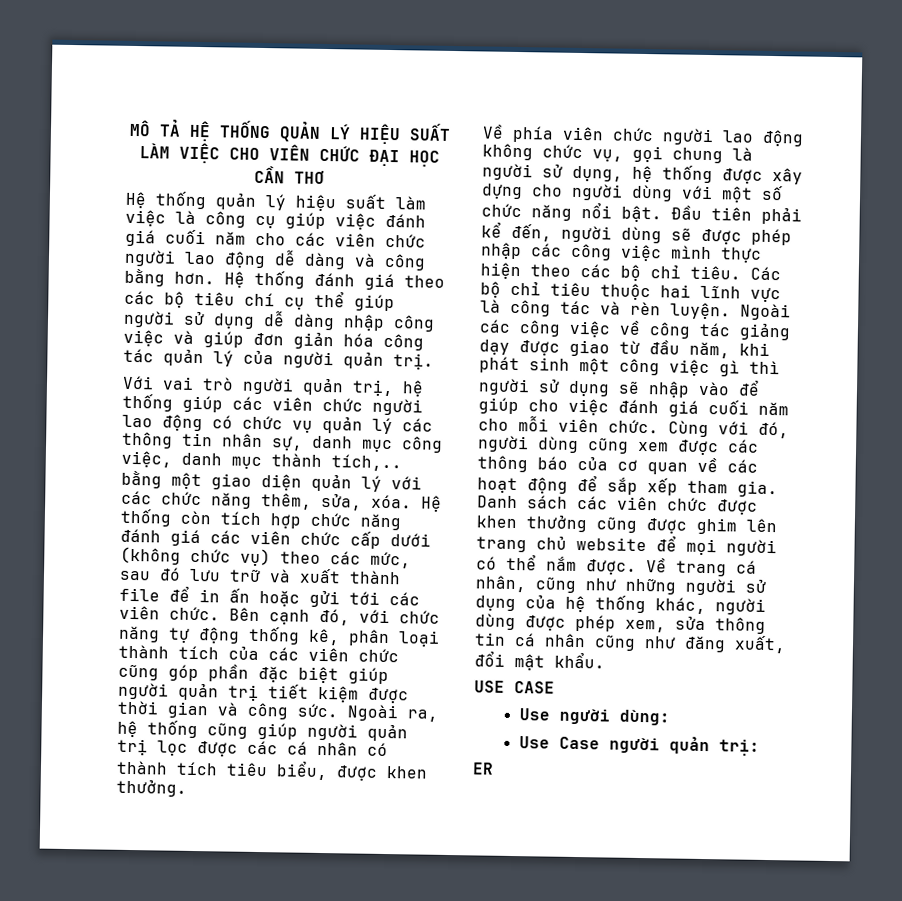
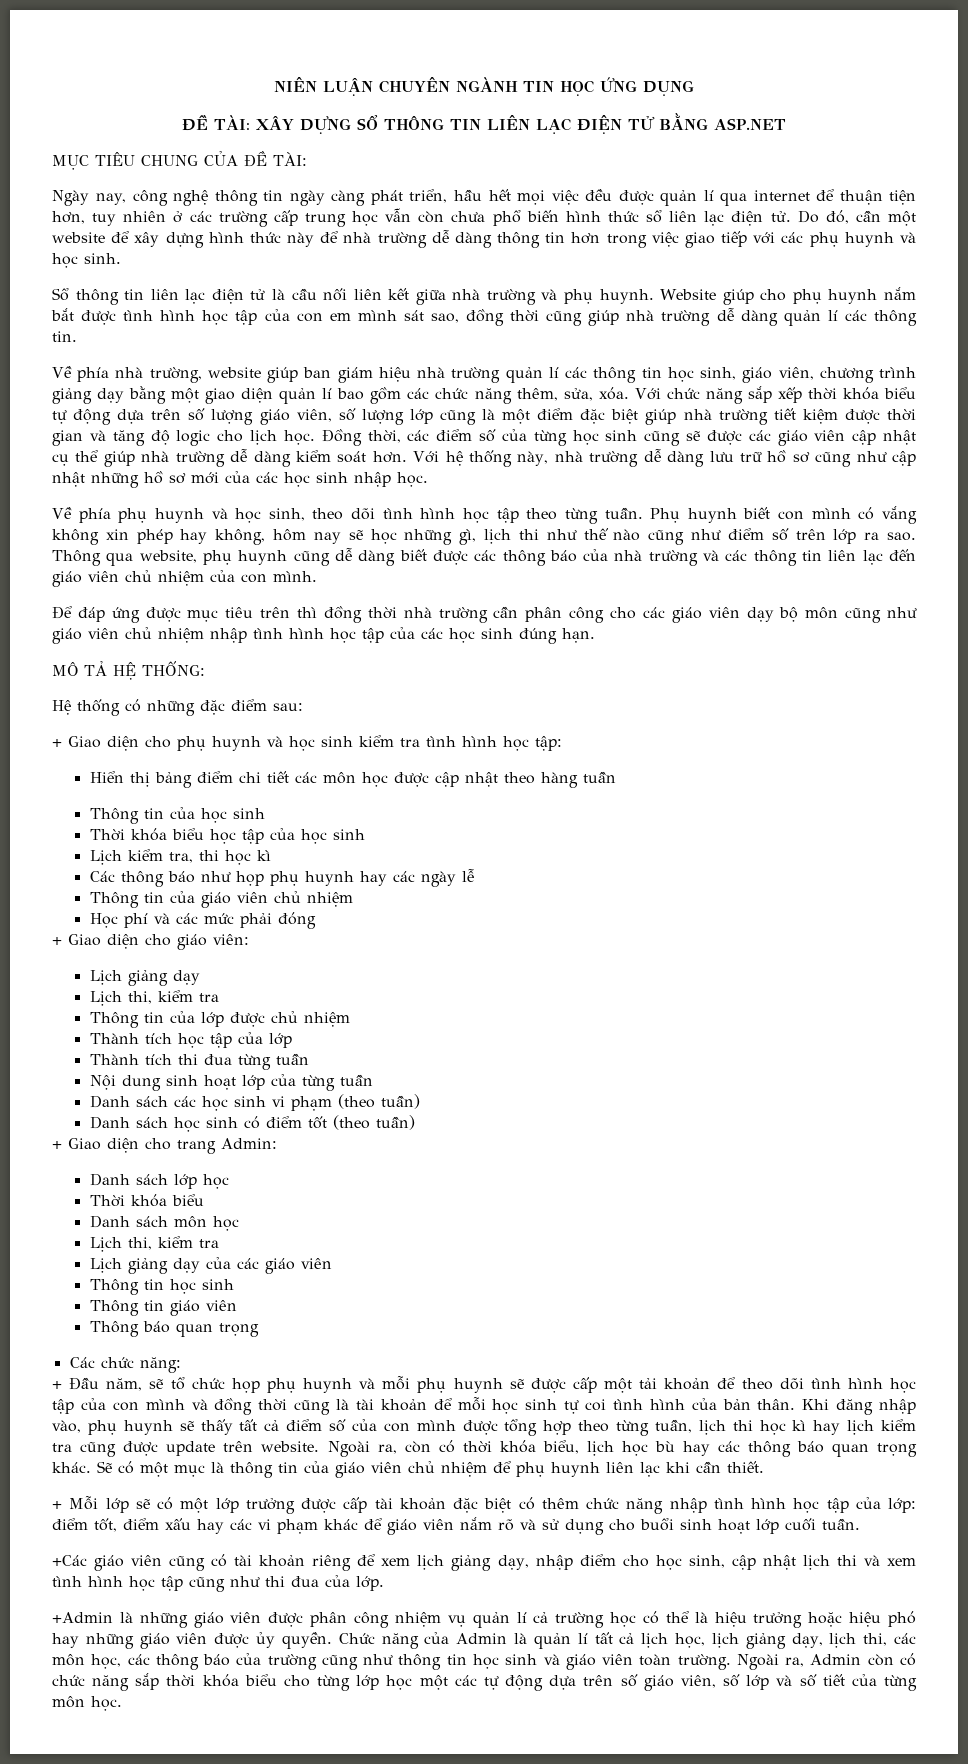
[129,119,451,145] [139,142,440,167] [254,165,325,184] [125,191,426,212] [125,209,426,230] [125,229,426,248] [124,249,426,271] [124,267,445,291] [124,290,395,312] [123,310,435,332] [123,329,424,351] [123,348,434,370] [122,375,424,397] [122,393,423,416] [122,414,433,435] [122,431,443,453] [121,450,402,472] MÔ TẢ HỆ THỐNG QUẢN LÝ HIỆU SUẤT LÀM VIỆC CHO VIÊN CHỨC ĐẠI HỌC CẦN THƠ // Hệ thống quản lý hiệu suất làm việc là công cụ giúp việc đánh giá cuối năm cho các viên chức người lao động dễ dàng và công bằng hơn. Hệ thống đánh giá theo các bộ tiêu chí cụ thể giúp người sử dụng dễ dàng nhập công việc và giúp đơn giản hóa công tác quản lý của người quản trị. // Với vai trò người quản trị, hệ thống giúp các viên chức người lao động có chức vụ quản lý các thông tin nhân sự, danh mục công việc, danh mục thành tích,.. -> [274,77,694,96] [182,113,787,134] [52,151,307,170] [52,189,917,206] [52,208,916,227] [52,230,916,248] [52,253,121,268] [52,287,916,305] [51,308,917,326] [52,331,77,342] [52,366,917,383] [52,388,125,404] NIÊN LUẬN CHUYÊN NGÀNH TIN HỌC ỨNG DỤNG // ĐỀ TÀI: XÂY DỰNG SỔ THÔNG TIN LIÊN LẠC ĐIỆN TỬ BẰNG ASP.NET // MỤC TIÊU CHUNG CỦA ĐỀ TÀI: // Ngày nay, công nghệ thông tin ngày càng phát triển, hầu hết mọi việc đều được quản lí qua internet để thuận tiện hơn, tuy nhiên ở các trường cấp trung học vẫn còn chưa phổ biến hình thức sổ liên lạc điện tử. Do đó, cần một website để xây dựng hình thức này để nhà trường dễ dàng thông tin hơn trong việc giao tiếp với các phụ huynh và học sinh. // Sổ thông tin liên lạc điện tử là cầu nối liên kết giữa nhà trường và phụ huynh. Website giúp cho phụ huynh nắm bắt được tình hình học tập của con em mình sát sao, đồng thời cũng giúp nhà trường dễ dàng quản lí các thông tin. // Về phía nhà trường, website giúp ban giám hiệu nhà trường quản lí các thông tin học sinh, giáo viên, chương trình giảng dạy
[361,475,422,492] lý với -> [322,387,402,404] lí bao gồm
[421,495,442,512] [120,508,401,531] [120,528,431,549] [120,546,411,569] [119,567,401,585] [119,585,420,608] [119,605,440,626] [118,625,440,647] [118,644,399,663] [118,664,389,685] [118,682,259,702] Hệ thống còn tích hợp chức năng đánh giá các viên chức cấp dưới (không chức vụ) theo các mức, sau đó lưu trữ và xuất thành file để in ấn hoặc gửi tới các viên chức. Bên cạnh đó, với chức năng tự động thống kê, phân loại thành tích của các viên chức cũng góp phần đặc biệt giúp người quản trị -> [634,386,916,404] [52,408,768,425] Với chức năng sắp xếp thời khóa biểu tự động dựa trên số lượng giáo viên, số lượng lớp cũng là một điểm đặc biệt giúp nhà trường
[247,702,438,722] [117,720,408,742] [117,738,388,757] [116,760,428,781] [116,778,187,797] [482,124,804,147] [482,143,753,164] [482,163,803,185] [481,183,783,203] [481,202,802,225] [481,221,792,246] [481,242,762,263] [480,262,781,281] [480,280,781,303] [480,299,791,321] [479,319,791,341] [479,339,770,359] [479,356,780,377] [478,378,760,398] [478,397,789,417] [478,416,789,439] [477,435,669,454] công sức. Ngoài ra, hệ thống cũng giúp người quản trị lọc được các cá nhân có thành tích tiêu biểu, được khen thưởng. // Về phía viên chức người lao động không chức vụ, gọi chung là người sử dụng, hệ thống được xây dựng cho người dùng với một số chức năng nổi bật. Đầu tiên phải kể đến, người dùng sẽ được phép nhập các công việc mình thực hiện theo các bộ chỉ tiêu. Các bộ chỉ tiêu thuộc hai lĩnh vực là công tác và rèn luyện. Ngoài các công việc về công tác giảng dạy được giao từ đầu năm, khi phát sinh một công việc gì thì người sử dụng sẽ nhập vào để giúp cho việc đánh giá cuối năm cho mỗi viên chức. Cùng với đó, người dùng cũng xem -> [112,429,917,446] [52,449,916,467] [52,471,428,488] [52,506,918,524] [52,528,917,545] [52,548,427,566] tăng độ logic cho lịch học. Đồng thời, các điểm số của từng học sinh cũng sẽ được các giáo viên cập nhật cụ thể giúp nhà trường dễ dàng kiểm soát hơn. Với hệ thống này, nhà trường dễ dàng lưu trữ hồ sơ cũng như cập nhật những hồ sơ mới của các học sinh nhập học. // Về phía phụ huynh và học sinh, theo dõi tình hình học tập theo từng tuần. Phụ huynh biết con mình có vắng không xin phép hay không, hôm nay sẽ học những gì, lịch thi như thế nào cũng như điểm số trên lớp ra sao. Thông qua website, phụ huynh cũng dễ dàng biết
[617,457,758,475] [477,474,778,498] [477,495,758,515] [476,514,777,535] [476,535,777,557] [476,553,757,577] [475,575,767,596] [475,594,766,615] [475,613,766,634] [474,632,786,654] [474,650,605,671] [474,680,555,694] [518,708,670,726] [518,736,760,756] [472,762,494,775] cơ quan về các hoạt động để sắp xếp tham gia. Danh sách các viên chức được khen thưởng cũng được ghim lên trang chủ website để mọi người có thể nắm được. Về trang cá nhân, cũng như những người sử dụng của hệ thống khác, người dùng được phép xem, sửa thông tin cá nhân cũng như đăng xuất, đổi mật khẩu. // USE CASE // Use người dùng: // Use Case người quản trị: // ER -> [614,549,917,566] [52,570,317,587] [52,606,917,623] [52,627,595,644] [52,661,205,680] [52,699,303,716] [52,735,562,751] [89,771,616,788] [89,807,265,824] [89,828,365,844] [89,849,271,865] [89,869,474,887] [89,891,353,908] [89,912,316,929] [52,934,249,950] [89,970,200,986] [89,990,219,1006] [89,1011,350,1028] [89,1032,292,1048] [89,1053,309,1070] [89,1074,373,1091] [89,1094,420,1111] [89,1115,415,1132] [52,1138,277,1154] [89,1173,229,1189] [89,1194,204,1207] [89,1215,239,1231] [89,1236,219,1252] [89,1257,332,1274] [89,1279,234,1295] [89,1300,237,1316] [89,1321,259,1337] [69,1357,181,1373] [52,1376,916,1393] [52,1397,916,1415] [52,1419,916,1436] [52,1440,917,1457] [52,1461,764,1478] [52,1496,916,1514] [52,1517,860,1535] [52,1554,916,1571] [52,1575,384,1592] [52,1611,917,1628] [52,1632,917,1649] [52,1653,916,1670] [52,1673,917,1691] [52,1696,122,1711] nhà trường và các thông tin liên lạc đến giáo viên chủ nhiệm của con mình. // Để đáp ứng được mục tiêu trên thì đồng thời nhà trường cần phân công cho các giáo viên dạy bộ môn cũng như giáo viên chủ nhiệm nhập tình hình học tập của các học sinh đúng hạn. // MÔ TẢ HỆ THỐNG: // Hệ thống có những đặc điểm sau: // + Giao diện cho phụ huynh và học sinh kiểm tra tình hình học tập: // Hiển thị bảng điểm chi tiết các môn học được cập nhật theo hàng tuần // Thông tin của học sinh // Thời khóa biểu học tập của học sinh // Lịch kiểm tra, thi học kì // Các thông báo như họp phụ huynh hay các ngày lễ // Thông tin của giáo viên chủ nhiệm // Học phí và các mức phải đóng // + Giao diện cho giáo viên: // Lịch giảng dạy // Lịch thi, kiểm tra // Thông tin của lớp được chủ nhiệm // Thành tích học tập của lớp // Thành tích thi đua từng tuần // Nội dung sinh hoạt lớp của từng tuần // Danh sách các học sinh vi phạm (theo tuần) // Danh sách học sinh có điểm tốt (theo tuần) // + Giao diện cho trang Admin: // Danh sách lớp học // Thời khóa biểu // Danh sách môn học // Lịch thi, kiểm tra // Lịch giảng dạy của các giáo viên // Thông tin học sinh // Thông tin giáo viên // Thông báo quan trọng // Các chức năng: // + Đầu năm, sẽ tổ chức họp phụ huynh và mỗi phụ huynh sẽ được cấp một tải khoản để theo dõi tình hình học tập của con mình và đồng thời cũng là tài khoản để mỗi học sinh tự coi tình hình của bản thân. Khi đăng nhập vào, phụ huynh sẽ thấy tất cả điểm số của con mình được tổng hợp theo từng tuần, lịch thi học kì hay lịch kiểm tra cũng được update trên website. Ngoài ra, còn có thời khóa biểu, lịch học bù hay các thông báo quan trọng khác. Sẽ có một mục là thông tin của giáo viên chủ nhiệm để phụ huynh liên lạc khi cần thiết. // + Mỗi lớp sẽ có một lớp trưởng được cấp tài khoản đặc biệt có thêm chức năng nhập tình hình học tập của lớp: điểm tốt, điểm xấu hay các vi phạm khác để giáo viên nắm rõ và sử dụng cho buổi sinh hoạt lớp cuối tuần. // +Các giáo viên cũng có tài khoản riêng để xem lịch giảng dạy, nhập điểm cho học sinh, cập nhật lịch thi và xem tình hình học tập cũng như thi đua của lớp. // +Admin là những giáo viên được phân công nhiệm vụ quản lí cả trường học có thể là hiệu trưởng hoặc hiệu phó hay những giáo viên được ủy quyền. Chức năng của Admin là quản lí tất cả lịch học, lịch giảng dạy, lịch thi, các môn học, các thông báo của trường cũng như thông tin học sinh và giáo viên toàn trường. Ngoài ra, Admin còn có chức năng sắp thời khóa biểu cho từng lớp học một các tự động dựa trên số giáo viên, số lớp và số tiết của từng môn học.

